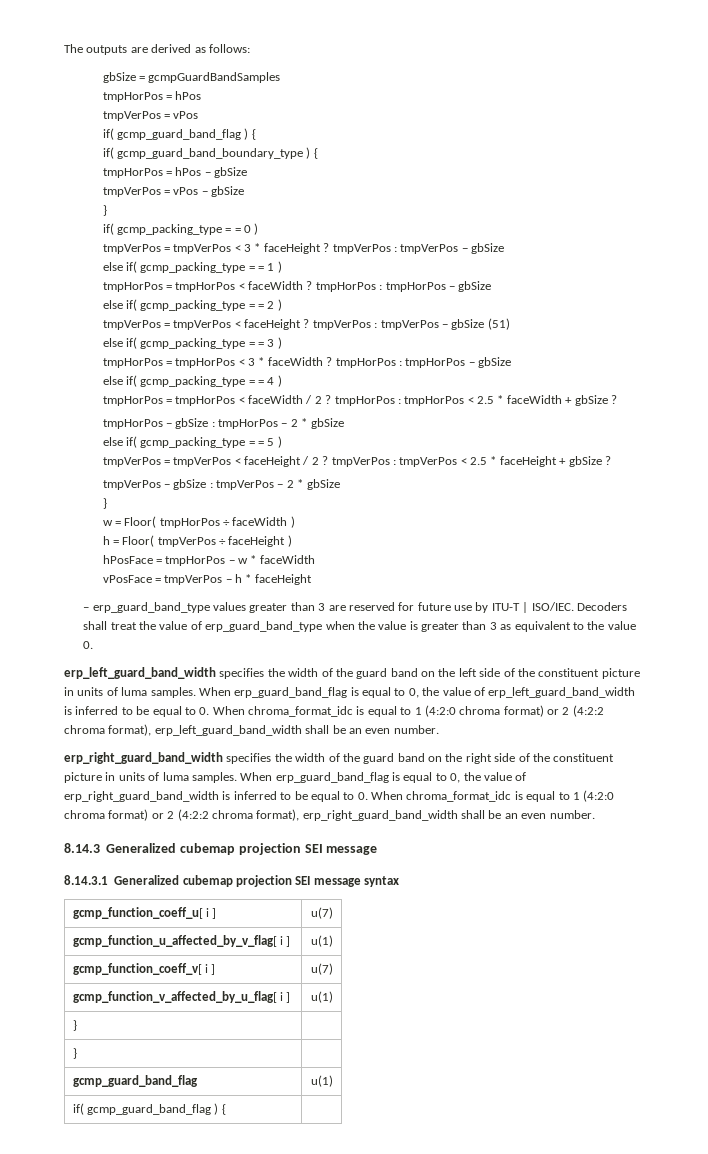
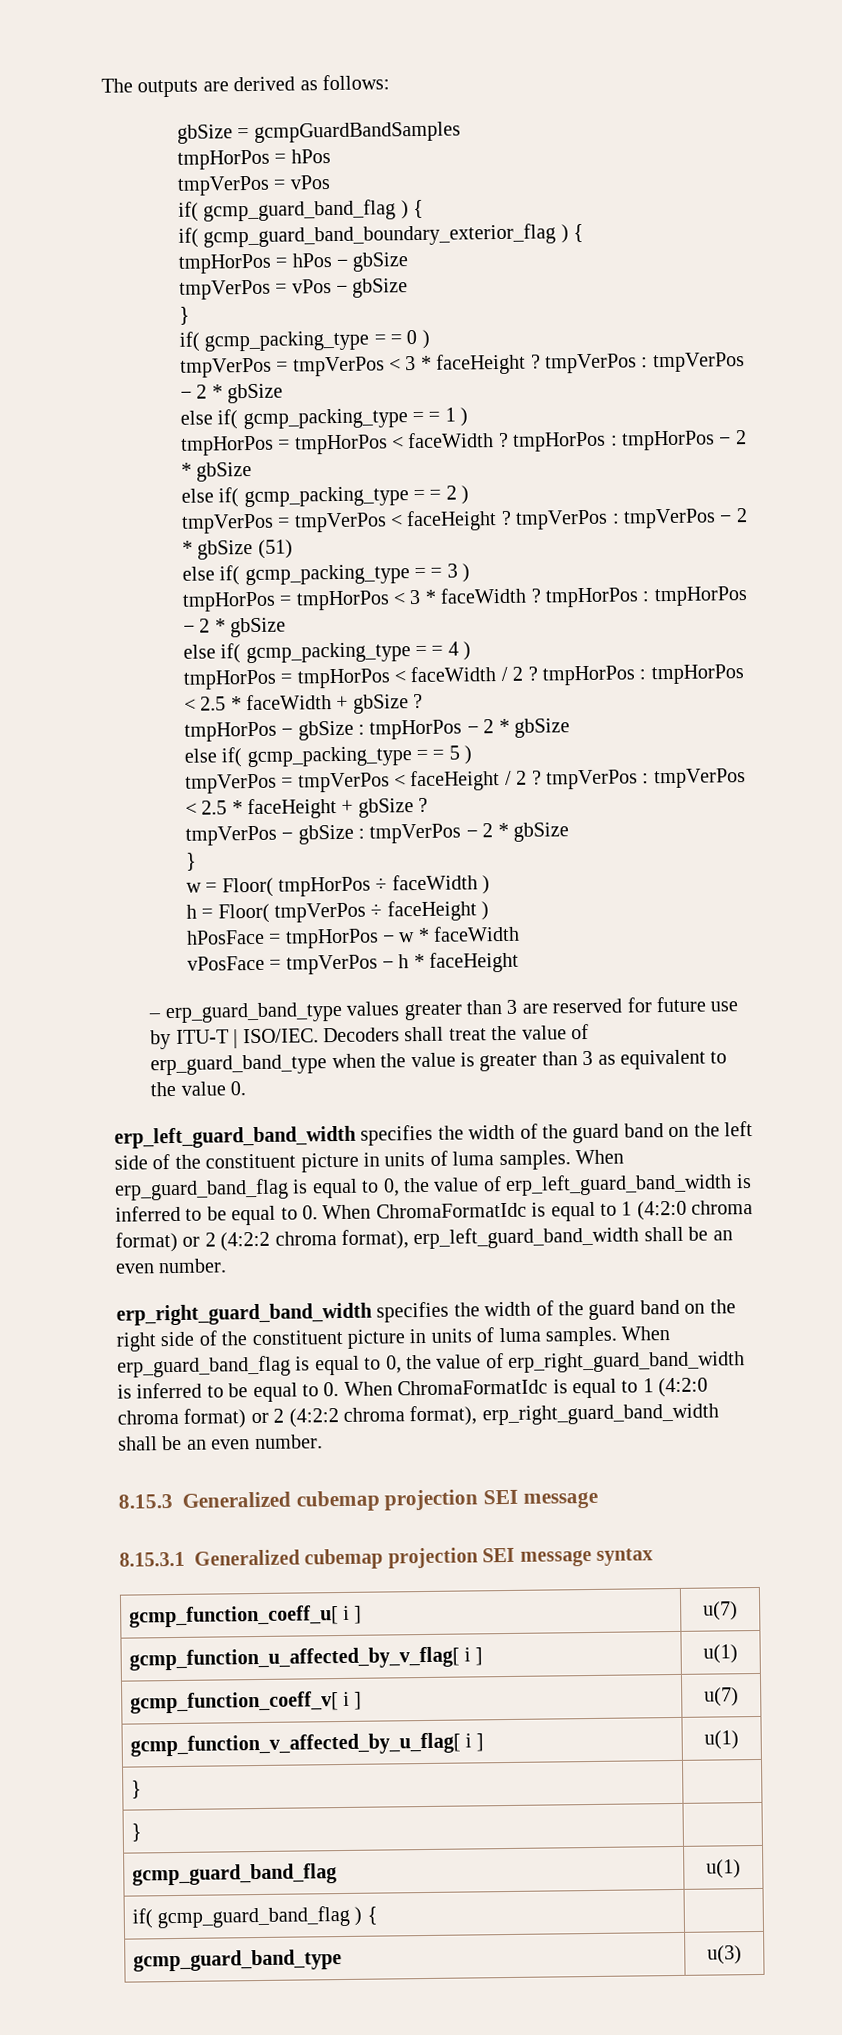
[116,148,303,159] gcmp_guard_band_boundary_type -> [203,223,557,248] gcmp_guard_band_boundary_exterior_flag
(468, 250) none -> [196,384,223,399] 2 *
(455, 288) none -> [734,430,747,445] [180,462,192,477] 2 *
(448, 326) none -> [735,508,748,523] [181,540,193,555] 2 *
(475, 364) none -> [199,618,226,633] 2 *
[248,706,353,717] chroma_format_idc -> [375,1202,527,1219] ChromaFormatIdc
[406,791,512,802] chroma_format_idc -> [397,1379,549,1396] ChromaFormatIdc
[64,843,100,853] 8.14.3 -> [118,1494,173,1509] 8.15.3
[64,875,108,885] 8.14.3.1 -> [119,1551,185,1567] 8.15.3.1
(226, 1109) none -> [132,1949,342,1972] [707,1945,742,1965] // gcmp_guard_band_type | u(3)

